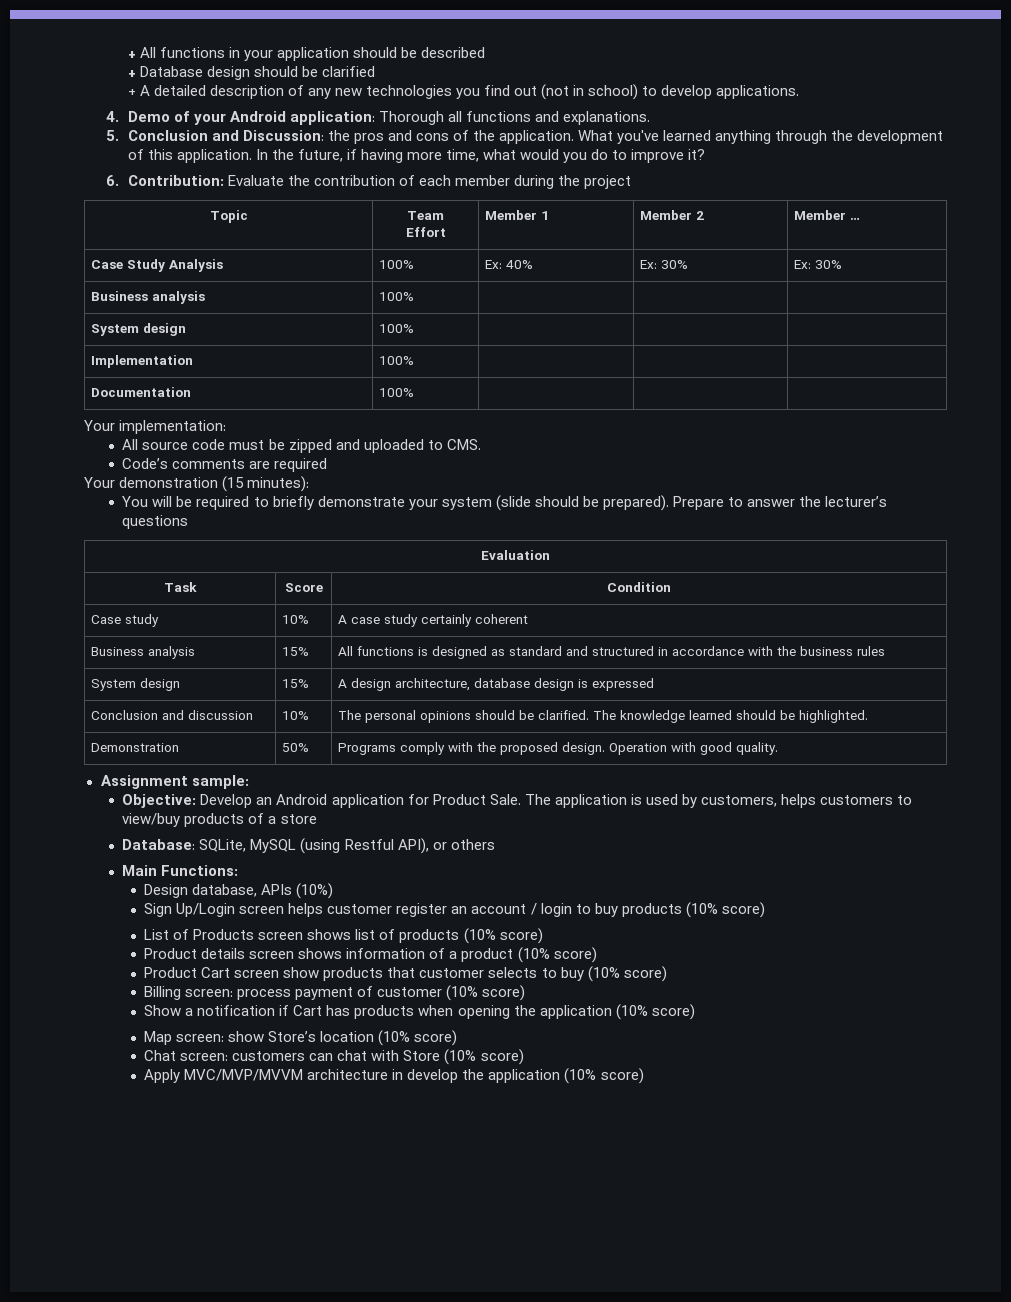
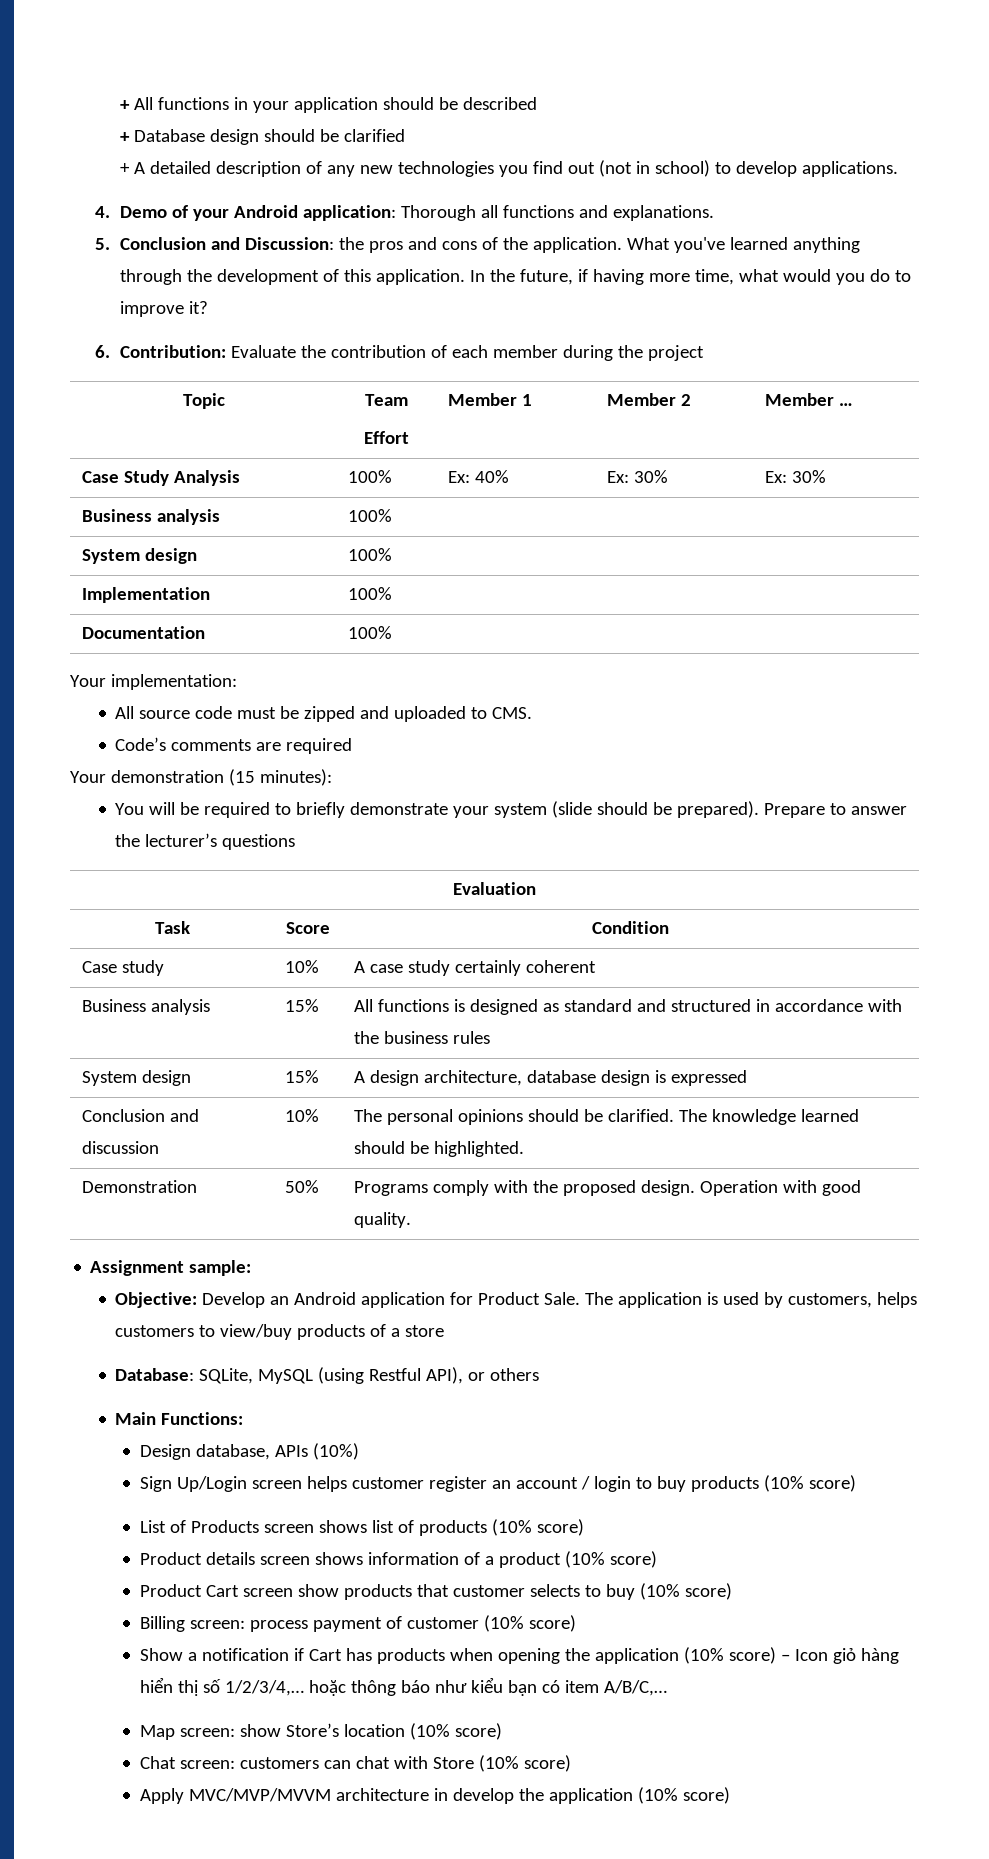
(695, 1012) none -> [780,1648,899,1664] [140,1677,667,1696] – Icon giỏ hàng hiển thị số 1/2/3/4,… hoặc thông báo như kiểu bạn có item A/B/C,…

